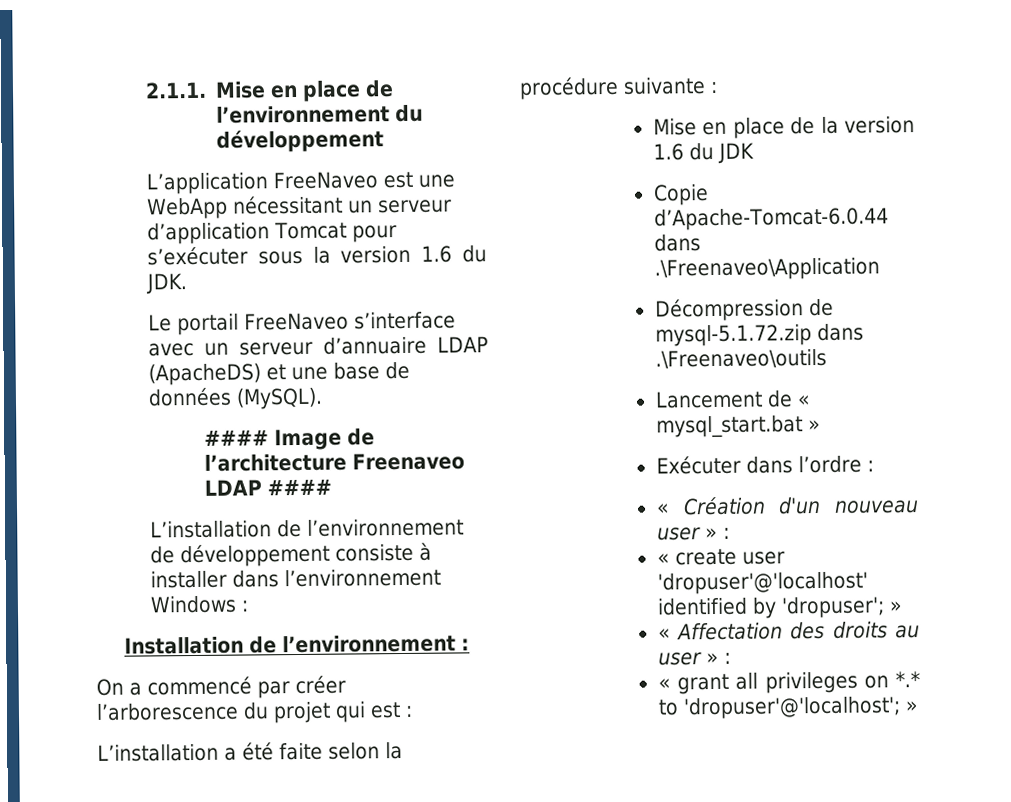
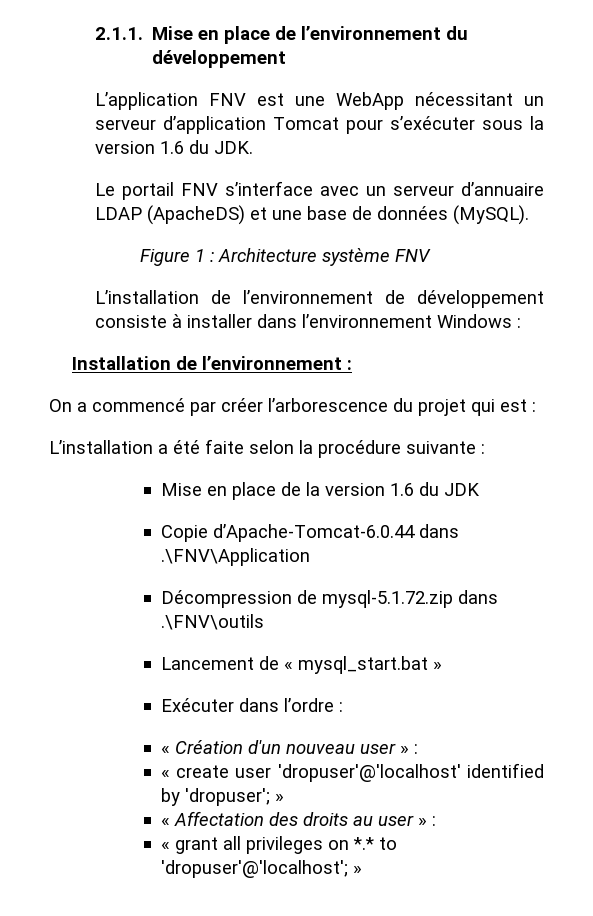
[273,171,379,190] FreeNaveo -> [208,93,246,106] FNV
[244,312,350,331] FreeNaveo -> [180,183,218,196] FNV
[204,428,376,451] [204,452,466,472] [204,478,333,496] #### Image de l’architecture Freenaveo LDAP #### -> [140,248,432,266] Figure 1 : Architecture système FNV
[653,257,880,281] .\Freenaveo\Application -> [160,548,310,566] .\FNV\Application
[654,348,827,369] .\Freenaveo\outils -> [160,614,264,630] .\FNV\outils

